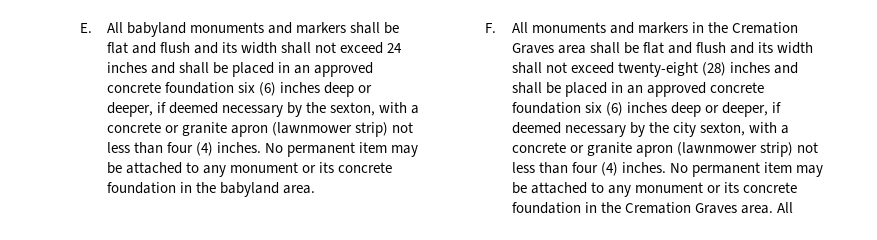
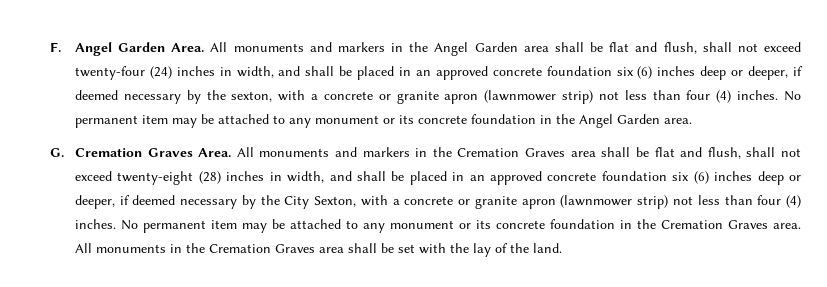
[79,22,399,37] [106,42,403,54] [106,62,147,73] E. All babyland monuments and markers shall be flat and flush and its width shall not exceed 24 inches -> [50,42,801,56] [74,66,274,80] F. Angel Garden Area. All monuments and markers in the Angel Garden area shall be flat and flush, shall not exceed twenty-four (24) inches in width,
[219,182,279,197] babyland -> [578,114,660,128] Angel Garden
[484,23,496,33] F. -> [50,148,232,157] G. Cremation Graves Area.
[695,42,814,54] flush and its width -> [707,147,741,159] flush,
(770, 67) none -> [269,171,325,183] in width,
[672,122,745,137] city sexton, -> [284,196,357,209] City Sexton,
(793, 207) none -> [95,243,562,257] monuments in the Cremation Graves area shall be set with the lay of the land.

